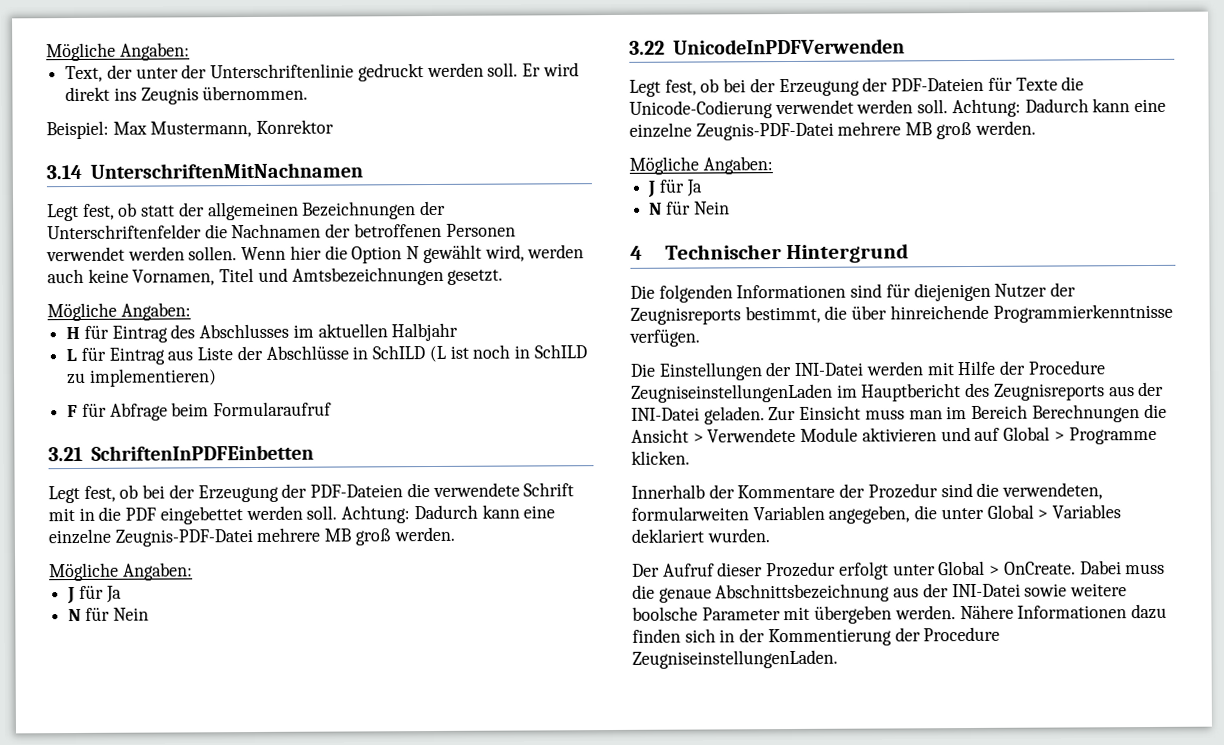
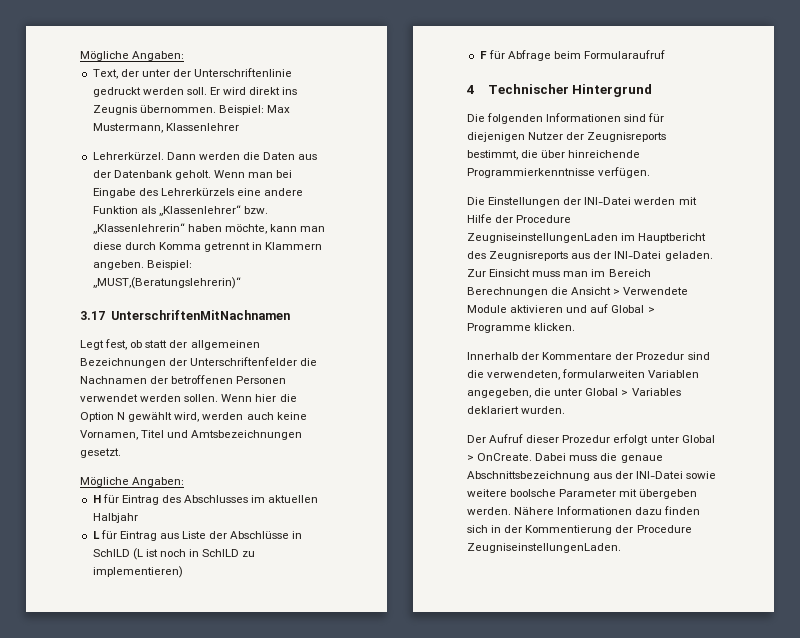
(309, 93) // -> (216, 109) none
[256,119,335,134] [46,164,82,180] Konrektor // 3.14 -> [165,123,239,131] [92,152,318,160] [92,170,293,180] [92,188,304,198] [92,205,268,216] [92,223,326,234] [92,242,323,252] [92,260,192,270] [92,277,241,289] [80,311,105,320] Klassenlehrer // Lehrerkürzel. Dann werden die Daten aus der Datenbank geholt. Wenn man bei Eingabe des Lehrerkürzels eine andere Funktion als „Klassenlehrer“ bzw. „Klassenlehrerin“ haben möchte, kann man diese durch Komma getrennt in Klammern angeben. Beispiel: „MUST,(Beratungslehrerin)“ // 3.17
[48,444,314,462] [48,482,575,504] [48,504,556,525] [48,526,455,547] [49,562,193,582] [67,585,122,605] [68,607,149,622] [629,38,905,55] [629,76,1085,97] [629,98,1167,119] [629,120,1036,141] [629,156,773,175] [647,179,703,198] [649,201,730,215] // 3.21 SchriftenInPDFEinbetten // Legt fest, ob bei der Erzeugung der PDF-Dateien die verwendete Schrift mit in die PDF eingebettet werden soll. Achtung: Dadurch kann eine einzelne Zeugnis-PDF-Datei mehrere MB groß werden. // Mögliche Angaben: // J für Ja // N für Nein // 3.22 UnicodeInPDFVerwenden // Legt fest, ob bei der Erzeugung der PDF-Dateien für Texte die Unicode-Codierung verwendet werden soll. Achtung: Dadurch kann eine einzelne Zeugnis-PDF-Datei mehrere MB groß werden. // Mögliche Angaben: // J für Ja // N für Nein -> (666, 54) none

